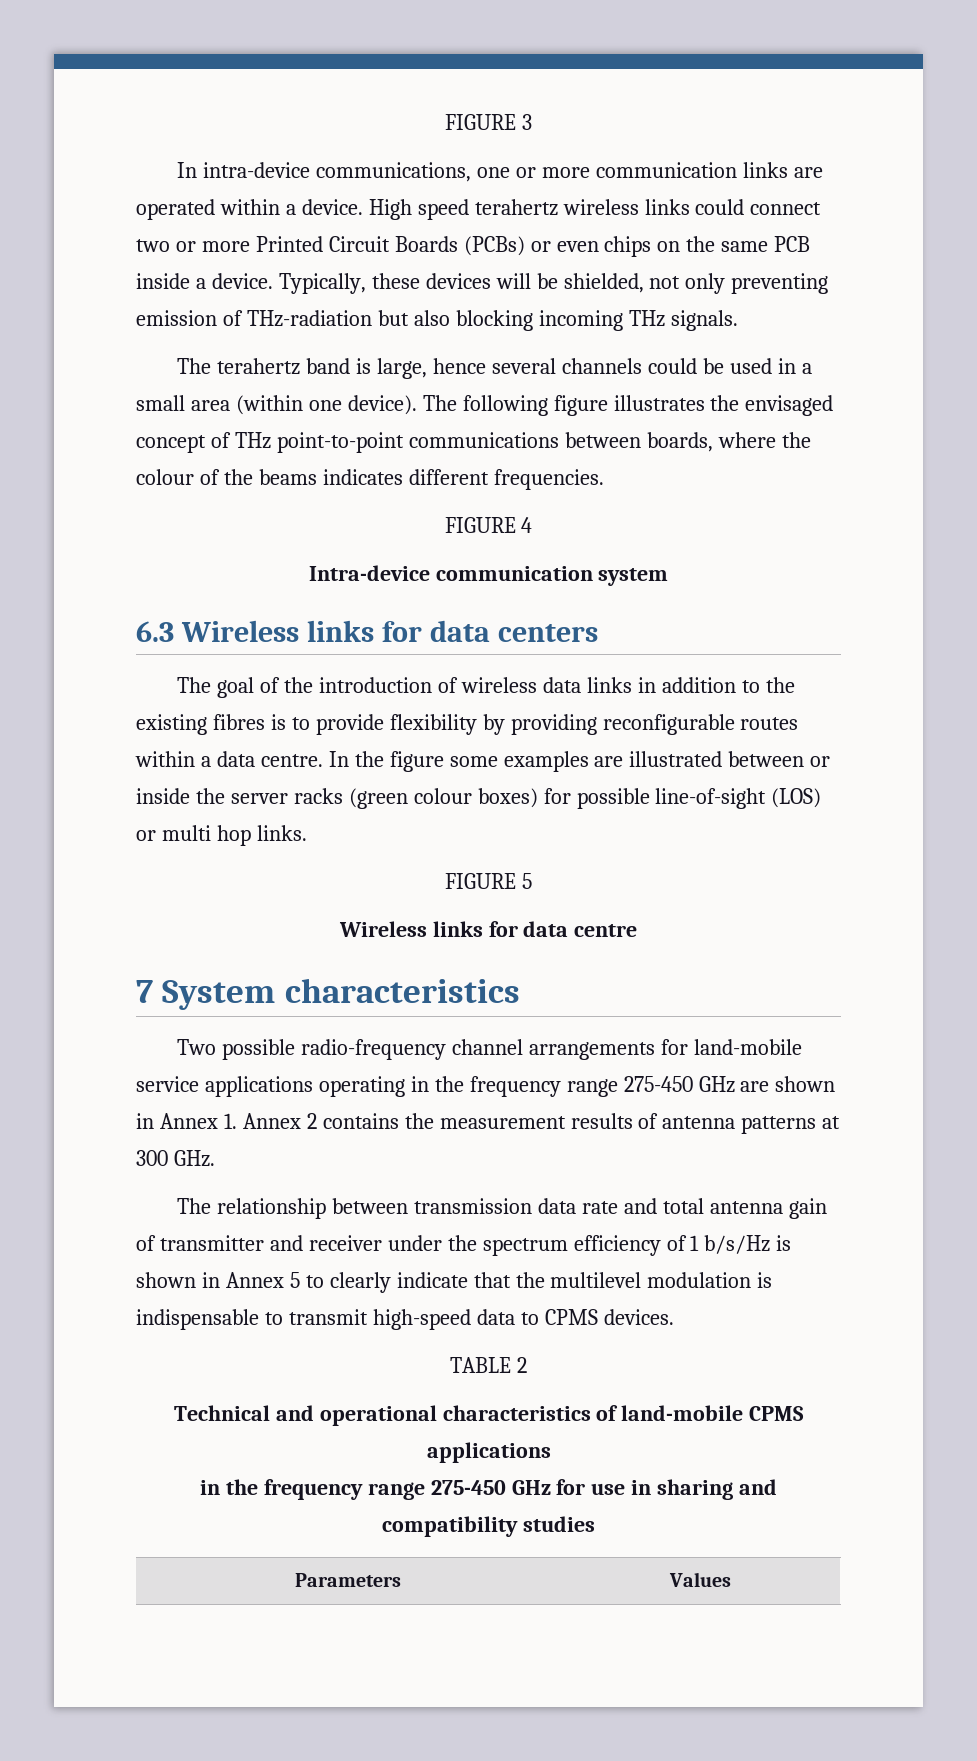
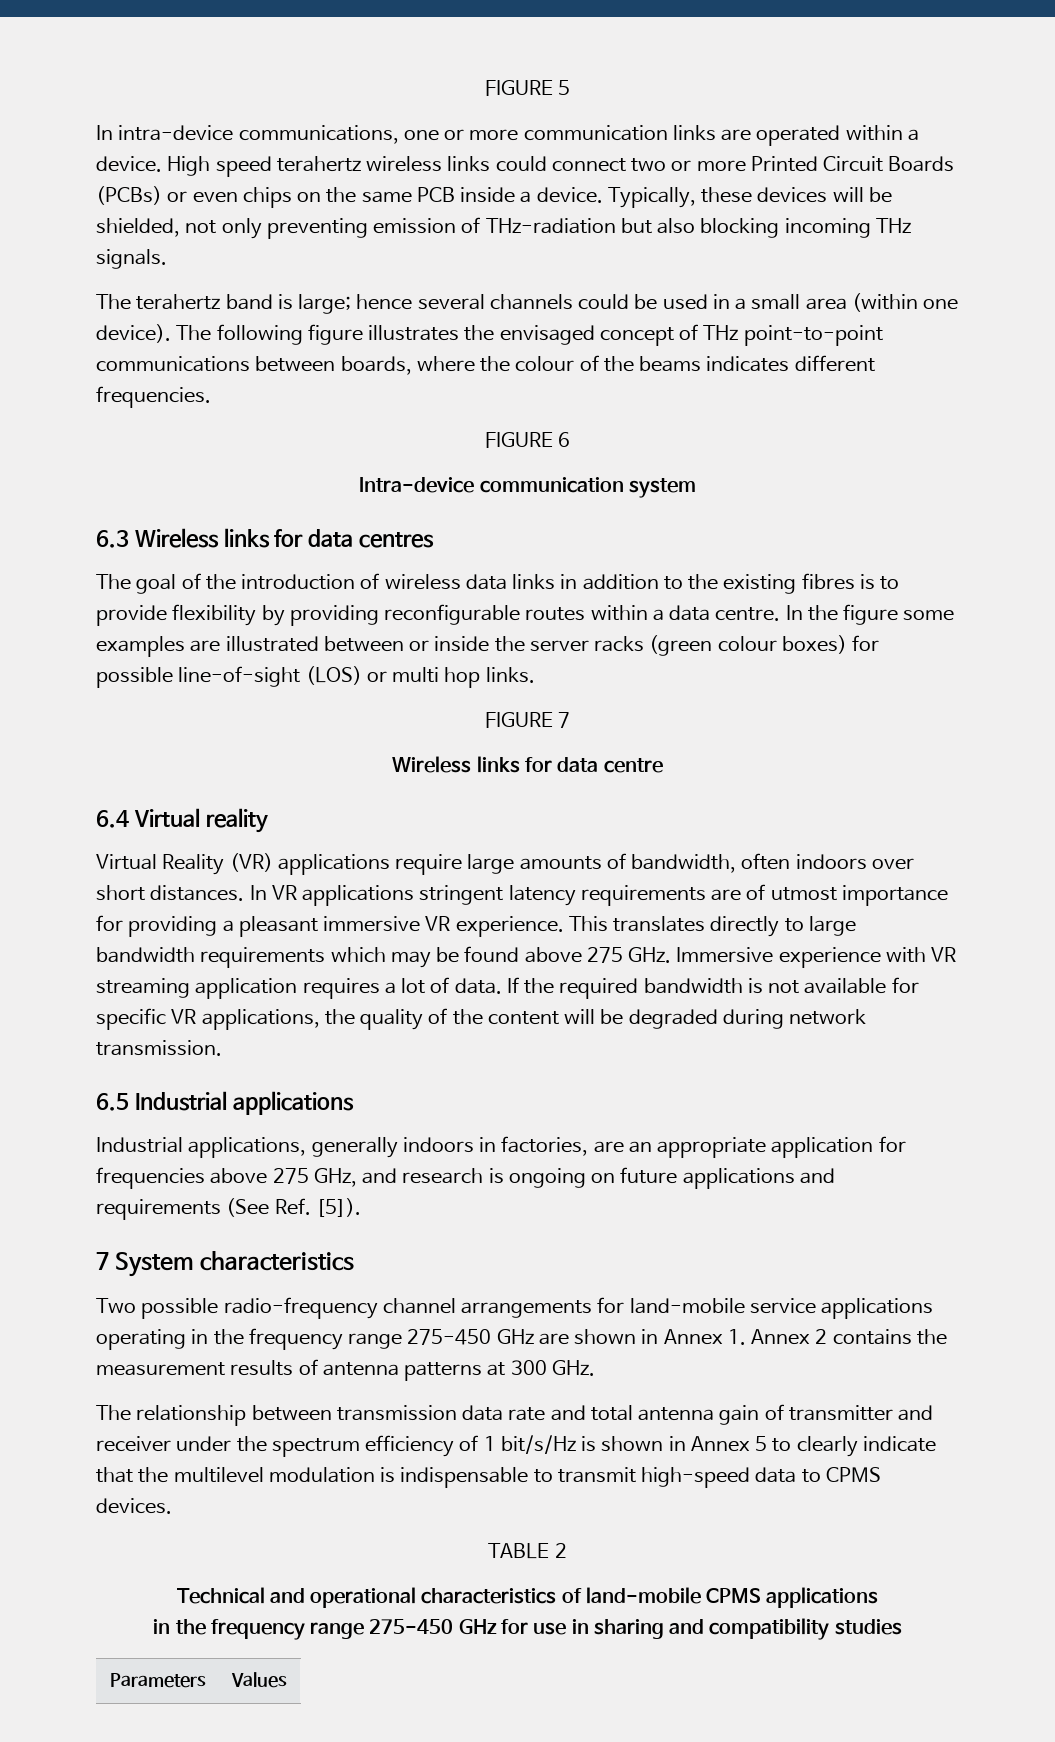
[445,114,532,130] FIGURE 3 -> [484,80,571,96] FIGURE 5
[377,358,428,379] large, -> [298,294,352,314] large;
[521,517,533,533] 4 -> [558,432,571,447] 6
[497,624,598,642] centers -> [358,532,434,548] centres
[521,873,532,889] 5 -> [558,712,571,728] 7
(638, 930) none -> [96,808,268,833] [96,853,914,875] [96,884,948,906] [96,915,856,937] [96,946,957,968] [96,977,919,999] [96,1008,867,1030] [96,1040,222,1056] [96,1091,354,1115] [96,1136,906,1158] [96,1167,835,1189] [96,1198,361,1220] // 6.4 Virtual reality // Virtual Reality (VR) applications require large amounts of bandwidth, often indoors over short distances. In VR applications stringent latency requirements are of utmost importance for providing a pleasant immersive VR experience. This translates directly to large bandwidth requirements which may be found above 275 GHz. Immersive experience with VR streaming application requires a lot of data. If the required bandwidth is not available for specific VR applications, the quality of the content will be degraded during network transmission. // 6.5 Industrial applications // Industrial applications, generally indoors in factories, are an appropriate application for frequencies above 275 GHz, and research is ongoing on future applications and requirements (See Ref. [5]).
[704,1235,771,1254] b/s/Hz -> [500,1435,576,1454] bit/s/Hz

